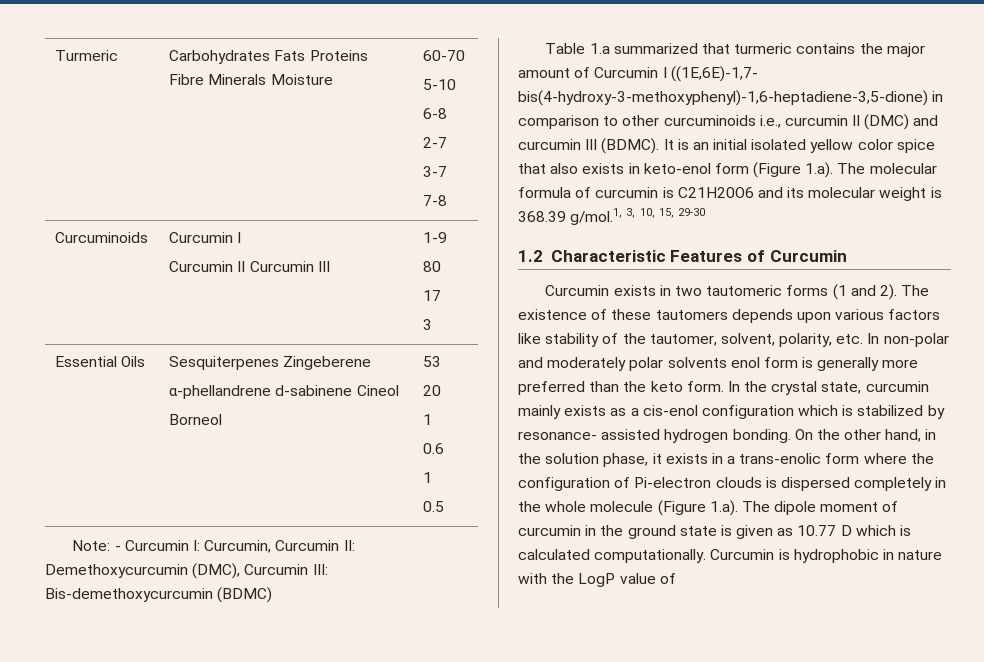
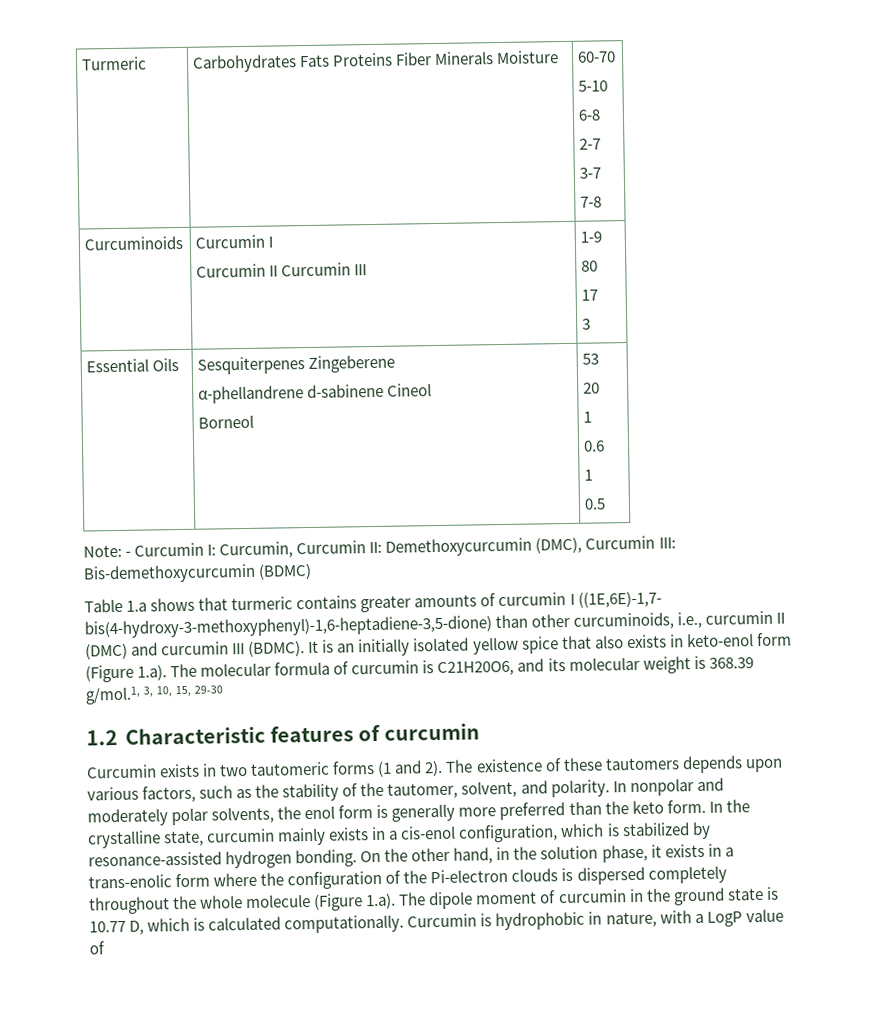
[169,74,205,85] Fibre -> [395,52,433,66] Fiber
[613,43,698,54] summarized -> [150,597,196,612] shows
[859,43,925,57] [518,66,758,82] [518,90,944,106] [518,115,756,129] the major amount of Curcumin I ((1E,6E)-1,7- bis(4-hydroxy-3-methoxyphenyl)-1,6-heptadiene-3,5-dione) in comparison to other curcuminoids -> [360,590,662,613] [84,612,675,639] greater amounts of curcumin I ((1E,6E)-1,7- bis(4-hydroxy-3-methoxyphenyl)-1,6-heptadiene-3,5-dione) than other curcuminoids,
[713,139,748,150] initial -> [358,638,411,657] initially
[857,139,893,150] color -> (519, 645) none
[677,187,754,198] C21H20O6 -> [437,660,515,677] C21H20O6,
[670,250,847,262] Features of Curcumin -> [269,723,480,743] features of curcumin
[888,309,941,320] [518,333,541,344] factors like -> [142,784,280,803] factors, such as the
[779,333,949,347] polarity, etc. In non-polar -> [520,778,694,798] and polarity. In nonpolar
[667,357,727,368] solvents -> [211,806,302,824] solvents, the
[771,381,818,395] crystal -> [87,830,161,849] crystalline
[610,408,627,416] as -> [371,826,387,841] in
[701,405,794,419] configuration -> [458,824,559,843] configuration,
[518,429,661,440] resonance- assisted -> [88,851,222,867] resonance-assisted
(631, 482) none -> [403,870,428,884] the
[935,477,947,488] in -> [89,896,170,915] throughout
[736,525,852,539] given as 10.77 D -> [89,920,145,935] 10.77 D,
[898,550,943,560] [518,573,575,584] nature with the -> [605,910,704,928] nature, with a

